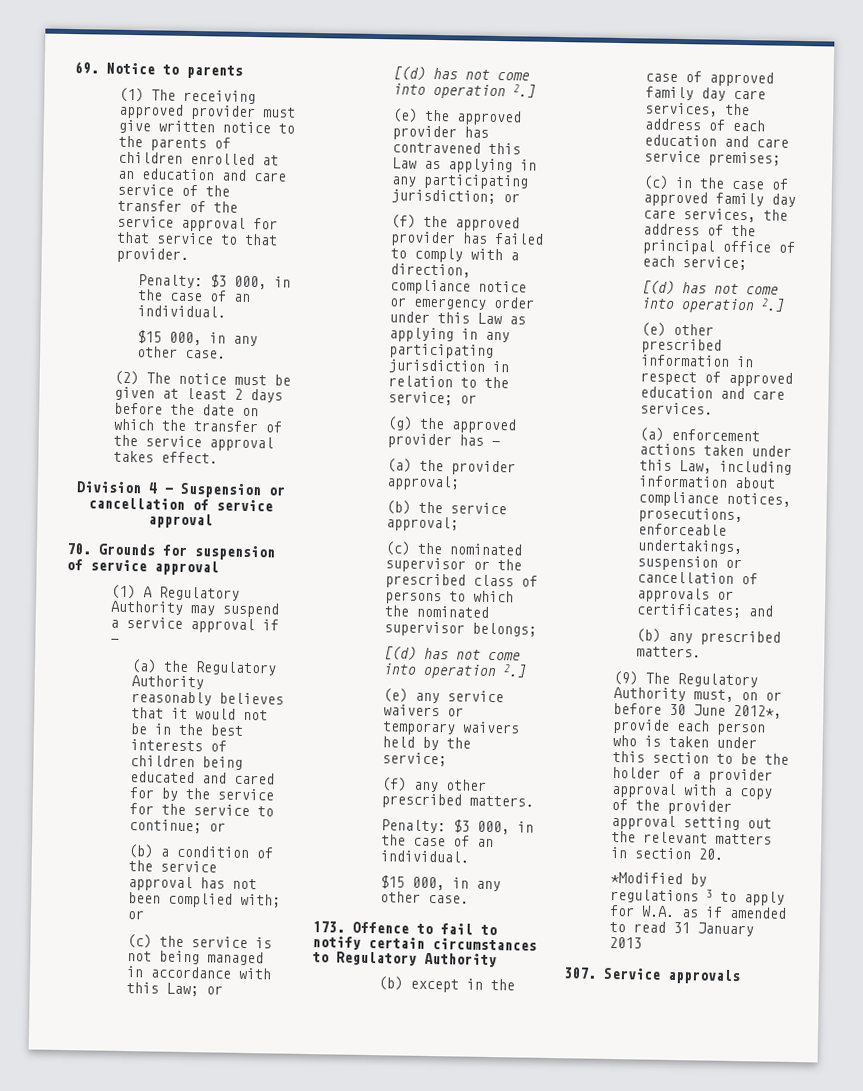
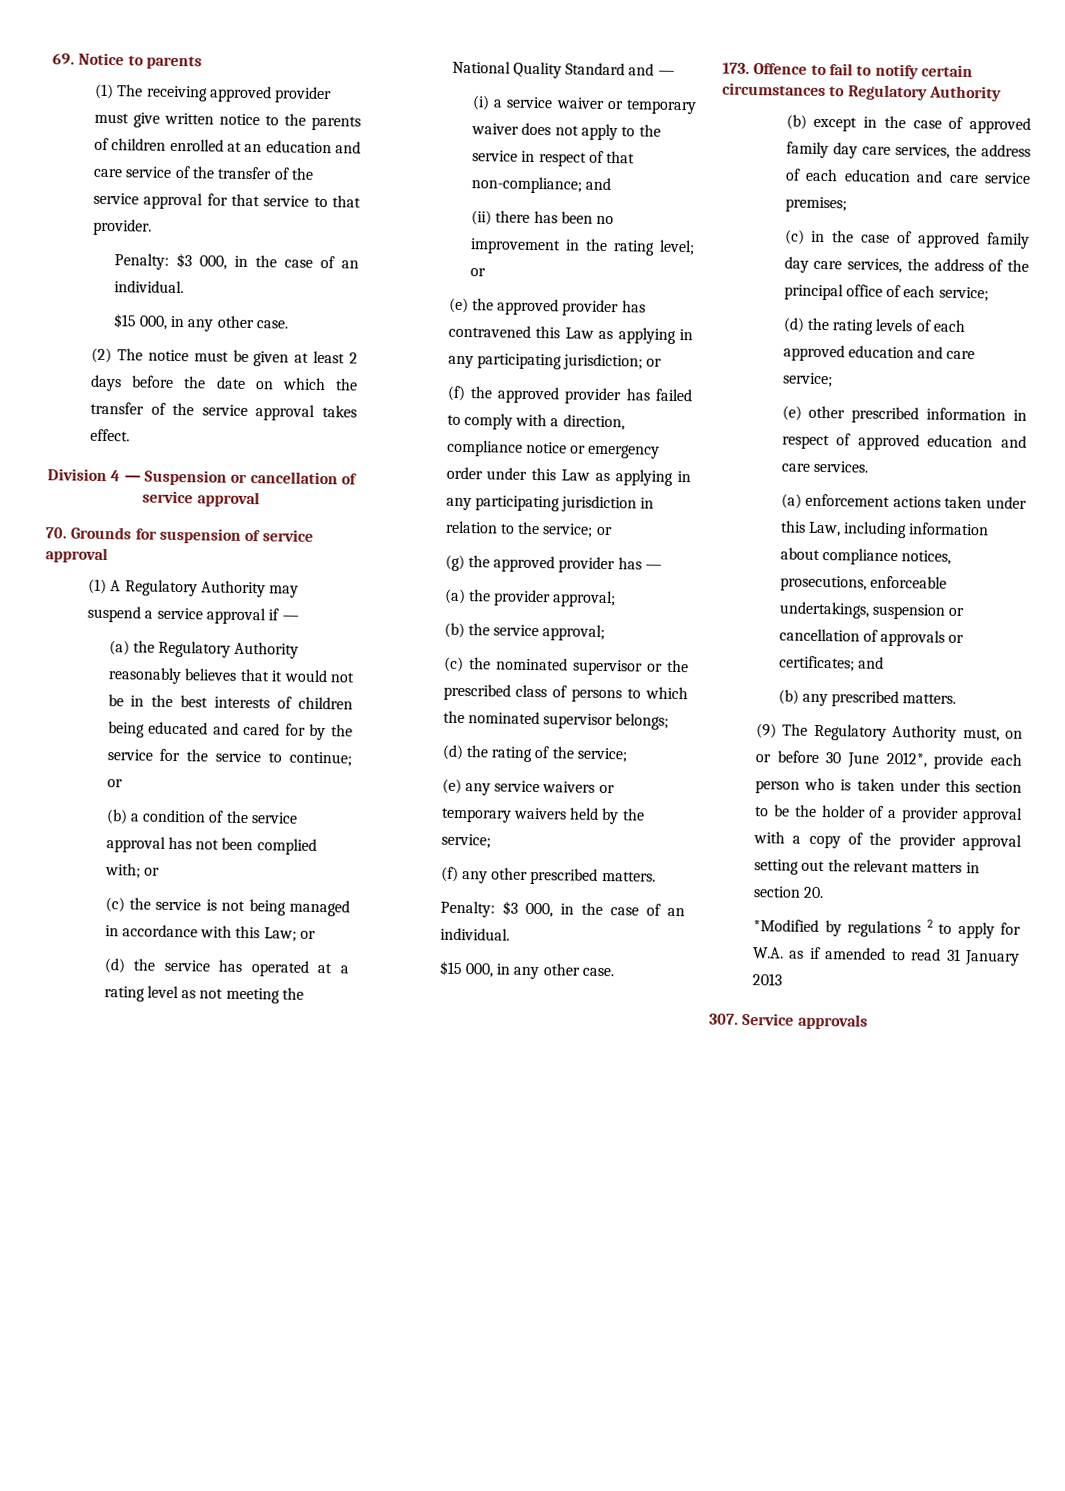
[393,66,531,81] [393,83,537,100] [(d) has not come into operation 2.] -> [103,958,349,977] [103,985,305,1004] [451,60,675,79] [472,95,697,115] [471,122,661,141] [472,150,636,167] [471,176,612,194] [471,210,615,226] [470,238,695,256] [470,268,487,277] (d) the service has operated at a rating level as not meeting the National Quality Standard and — // (i) a service waiver or temporary waiver does not apply to the service in respect of that non-compliance; and // (ii) there has been no improvement in the rating level; or
[384,646,522,661] [383,663,528,680] [(d) has not come into operation 2.] -> [441,744,628,763] (d) the rating of the service;
[642,280,780,295] [641,297,786,314] [(d) has not come into operation 2.] -> [782,317,966,335] [782,344,976,362] [782,372,833,388] (d) the rating levels of each approved education and care service;
[705,889,713,898] 3 -> [926,919,933,928] 2

